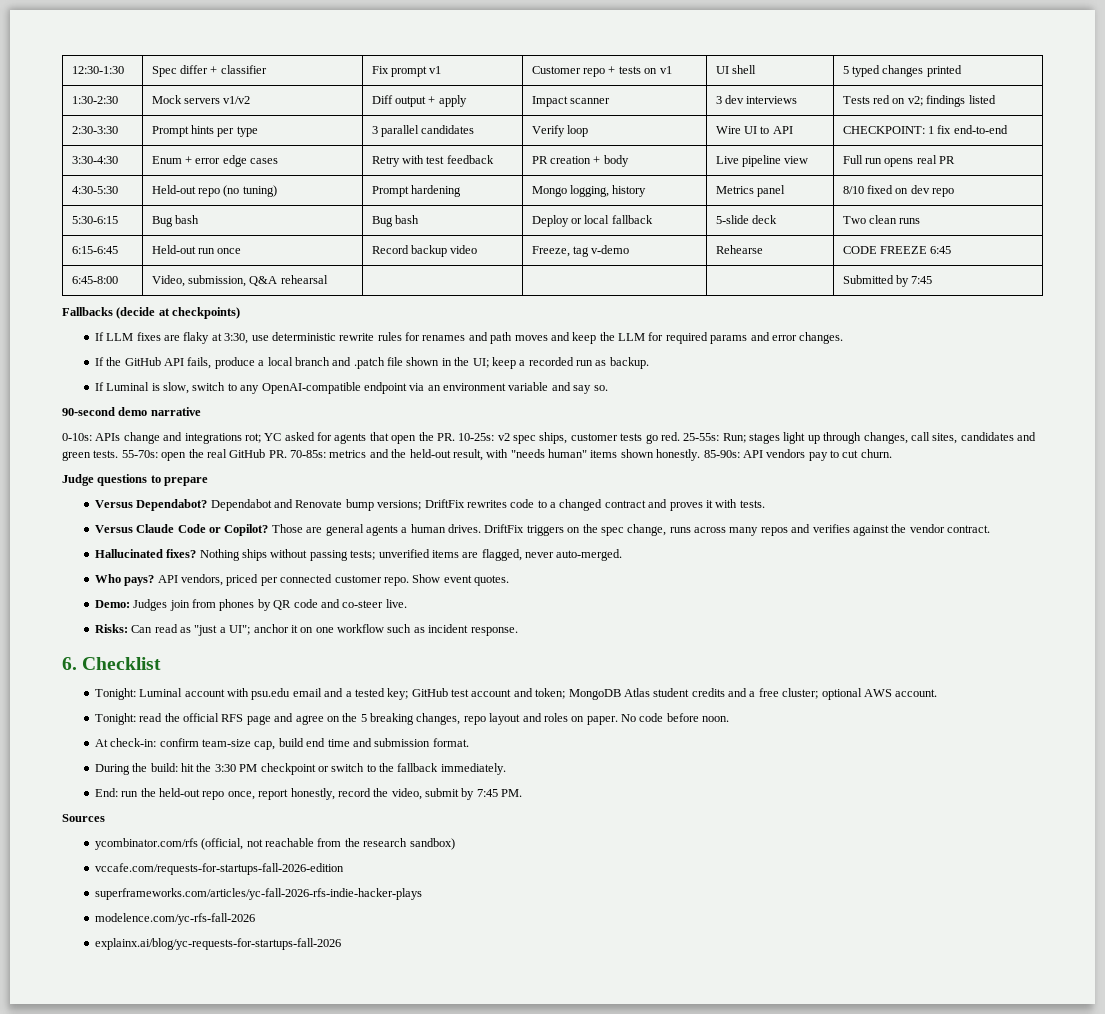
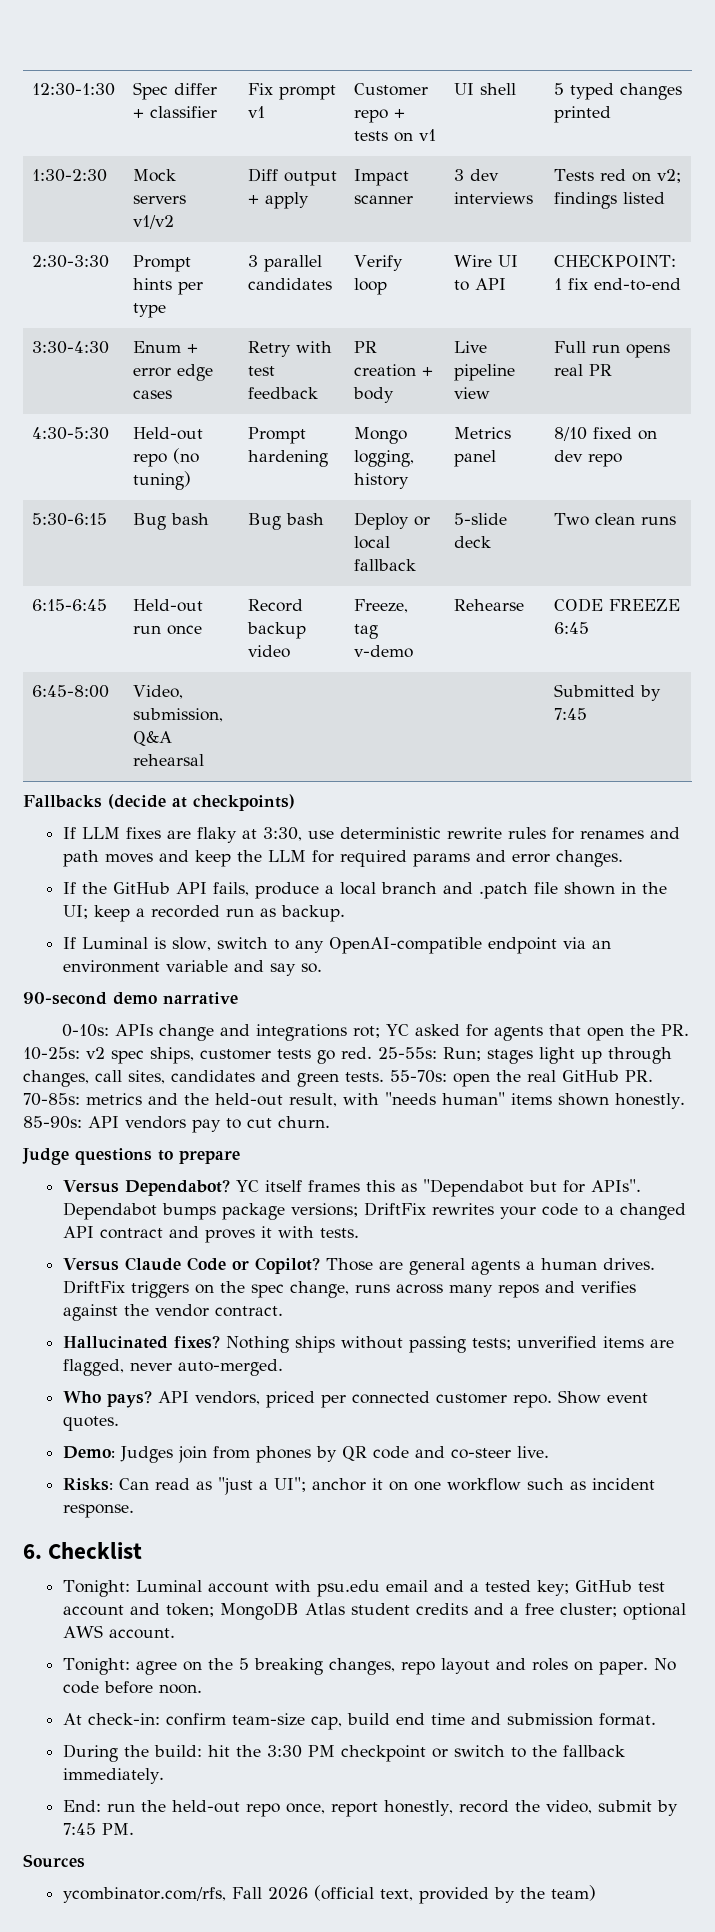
[210,499,374,511] Dependabot and Renovate bump -> [235,1179,641,1197] [62,1202,285,1220] YC itself frames this as "Dependabot but for APIs". Dependabot bumps package
(507, 504) none -> [499,1206,536,1219] your
(603, 505) none -> [62,1226,94,1238] API
[139,713,294,725] read the official RFS page and -> (130, 1666) none
[94,838,455,850] [94,863,344,875] [94,888,422,900] [94,913,255,925] [94,938,341,950] ycombinator.com/rfs (official, not reachable from the research sandbox) // vccafe.com/requests-for-startups-fall-2026-edition // superframeworks.com/articles/yc-fall-2026-rfs-indie-hacker-plays // modelence.com/yc-rfs-fall-2026 // explainx.ai/blog/yc-requests-for-startups-fall-2026 -> [62,1885,596,1904] ycombinator.com/rfs, Fall 2026 (official text, provided by the team)

